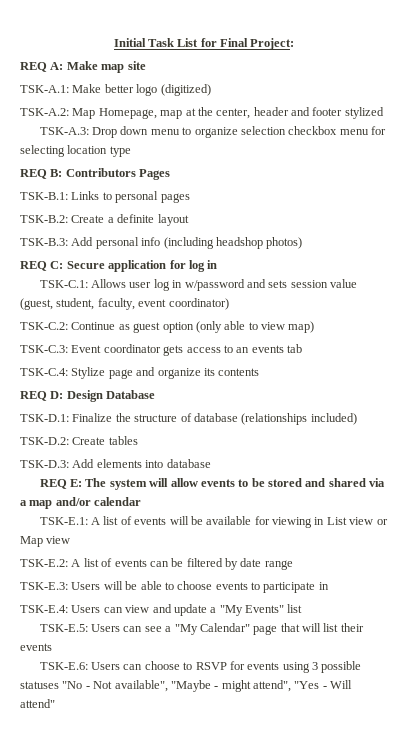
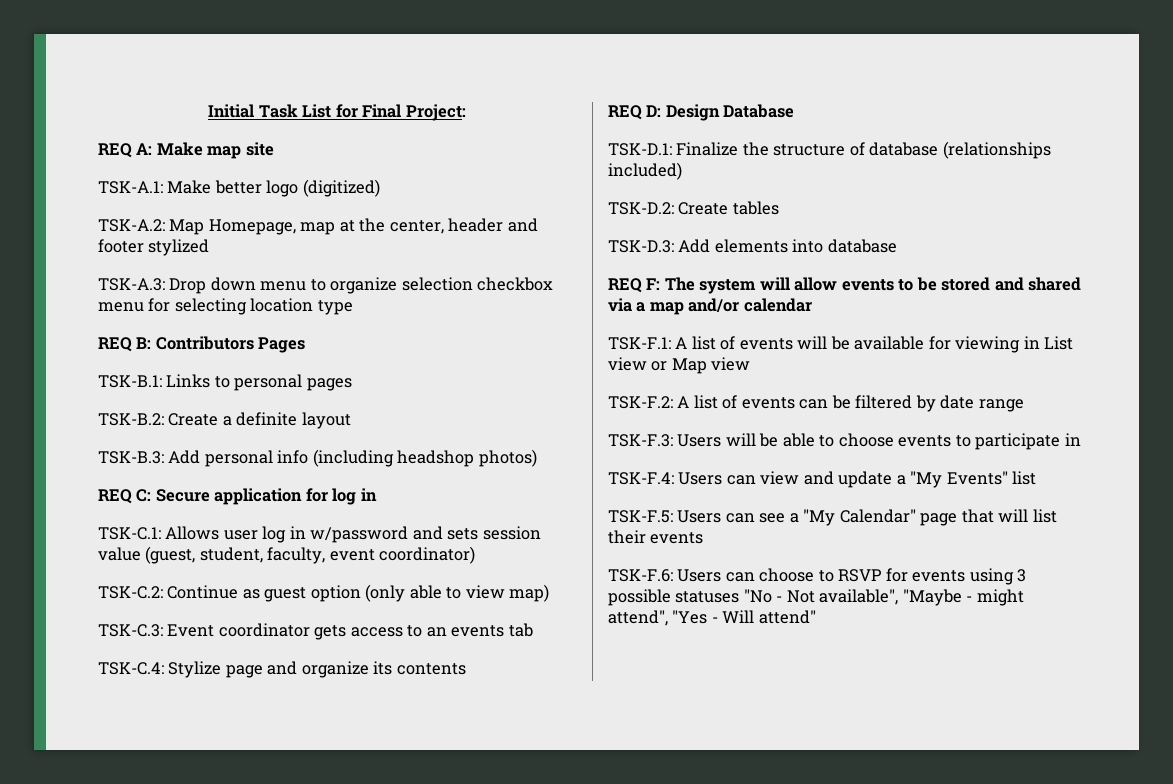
[70,479,83,487] E: -> [646,278,661,290] F:
[39,517,88,525] TSK-E.1: -> [608,337,671,350] TSK-F.1:
[20,559,68,567] TSK-E.2: -> [608,396,673,409] TSK-F.2:
[20,582,68,590] TSK-E.3: -> [608,434,673,447] TSK-F.3:
[20,605,68,613] TSK-E.4: -> [608,472,674,485] TSK-F.4:
[39,624,88,632] TSK-E.5: -> [608,510,673,523] TSK-F.5:
[39,662,88,670] TSK-E.6: -> [608,569,673,582] TSK-F.6:

